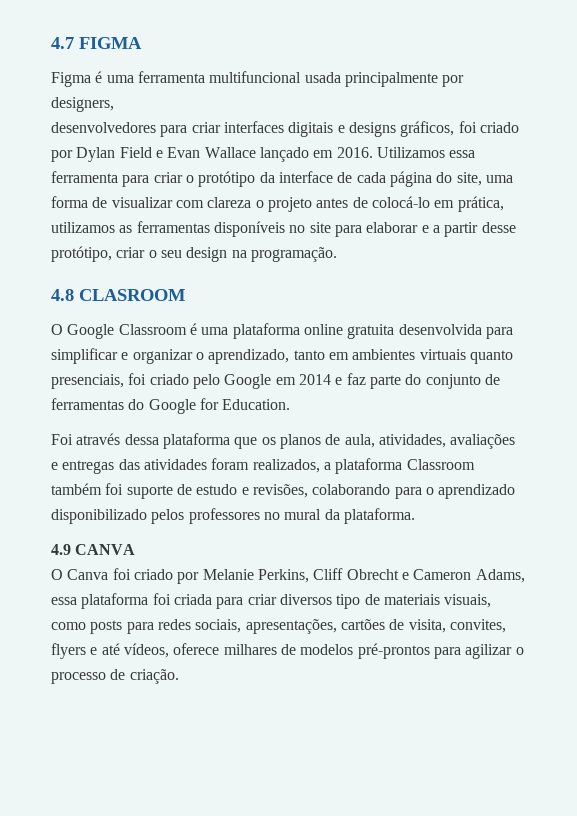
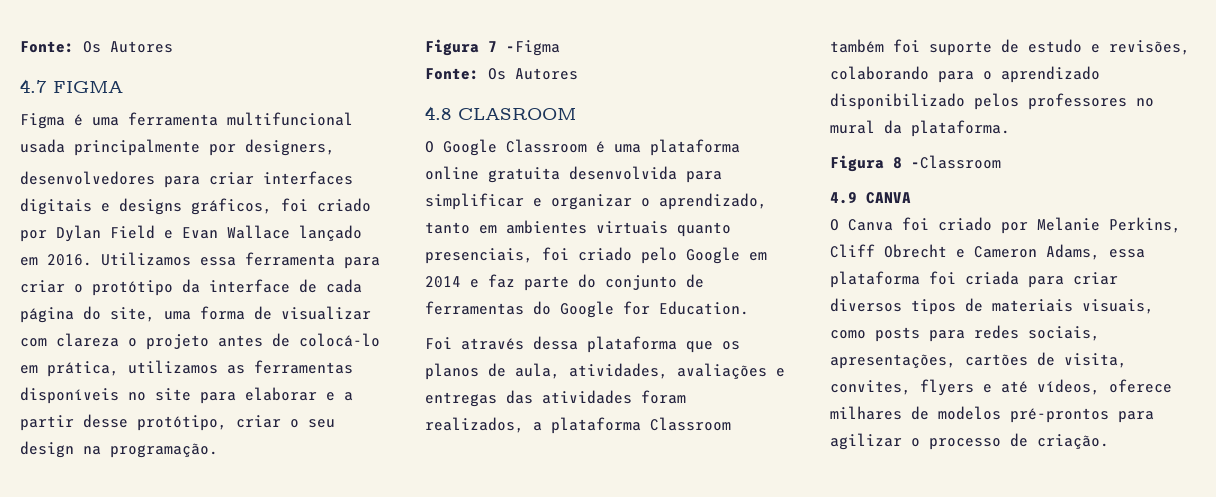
(51, 43) none -> [20,41,173,53] Fonte: Os Autores //
(337, 254) none -> [425,39,560,56] [425,68,578,80] // Figura 7 -Figma // Fonte: Os Autores
(415, 516) none -> [830,155,1001,172] // Figura 8 -Classroom
[336,594,361,609] tipo -> [911,299,956,315] tipos

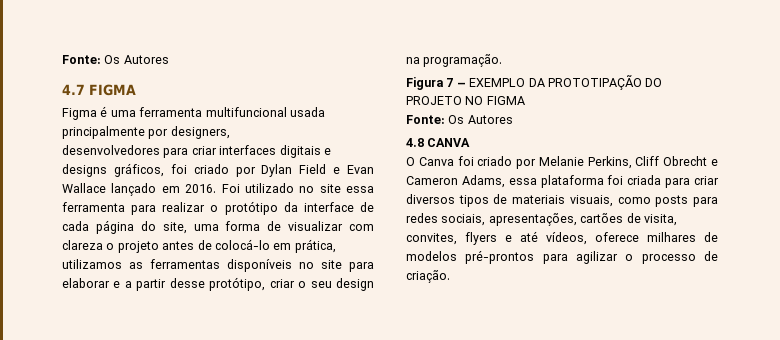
[101,252,191,266] Utilizamos -> [221,183,341,193] Foi utilizado no site
[20,280,65,293] criar -> [162,202,206,212] realizar
[506,40,560,56] [425,68,578,80] [425,106,576,120] [425,139,740,156] [425,166,722,183] [425,193,767,210] [425,220,731,237] [425,247,767,264] [425,274,704,291] [425,301,749,318] [425,336,740,353] [425,363,785,380] [425,390,686,407] [425,417,731,434] [830,39,1190,56] [830,66,1100,83] [830,93,1154,110] [830,120,1010,137] [830,155,1001,172] [830,192,857,204] -Figma // Fonte: Os Autores // 4.8 CLASROOM // O Google Classroom é uma plataforma online gratuita desenvolvida para simplificar e organizar o aprendizado, tanto em ambientes virtuais quanto presenciais, foi criado pelo Google em 2014 e faz parte do conjunto de ferramentas do Google for Education. // Foi através dessa plataforma que os planos de aula, atividades, avaliações e entregas das atividades foram realizados, a plataforma Classroom também foi suporte de estudo e revisões, colaborando para o aprendizado disponibilizado pelos professores no mural da plataforma. // Figura 8 -Classroom // 4.9 -> [456,75,663,90] [406,96,525,105] [406,115,513,124] [406,138,424,147] – EXEMPLO DA PROTOTIPAÇÃO DO PROJETO NO FIGMA // Fonte: Os Autores // 4.8

